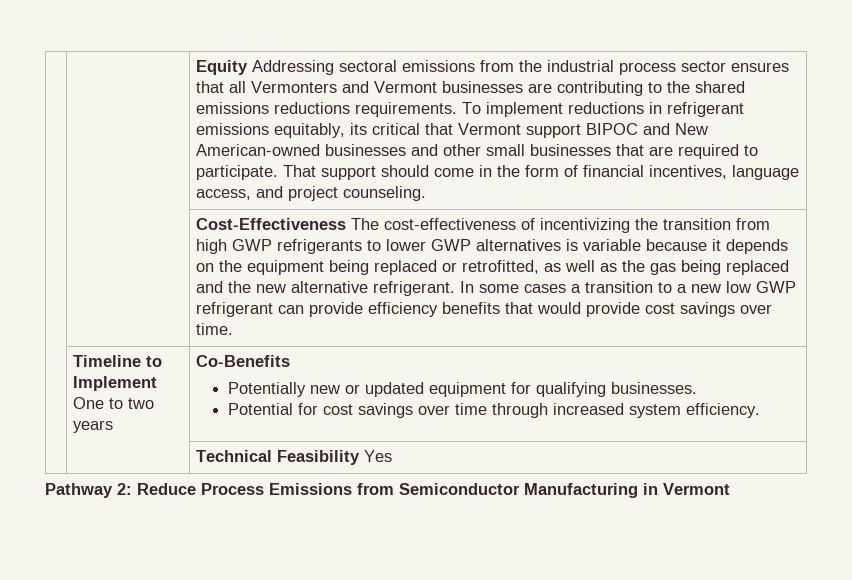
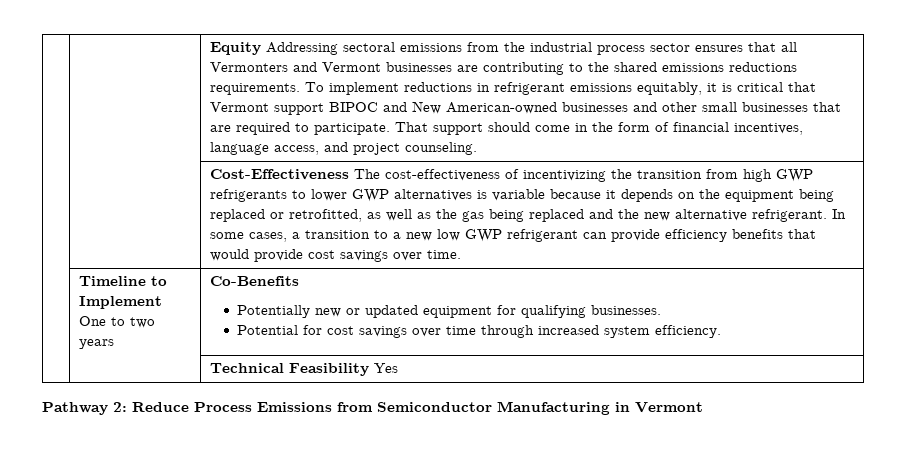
[349,123,367,135] its -> [707,83,733,92] it is
[523,284,566,293] cases -> [249,232,288,242] cases,

